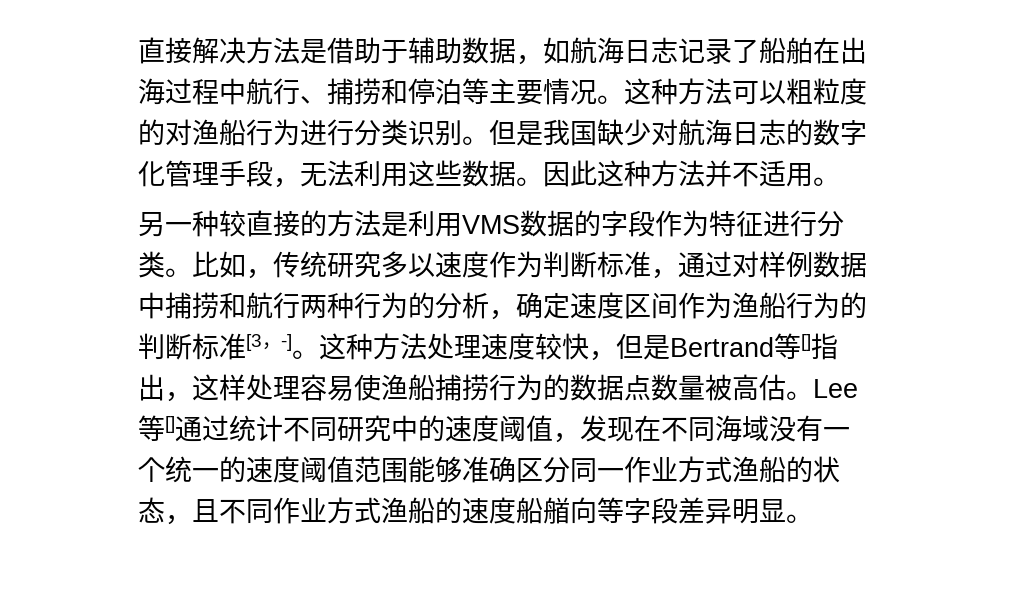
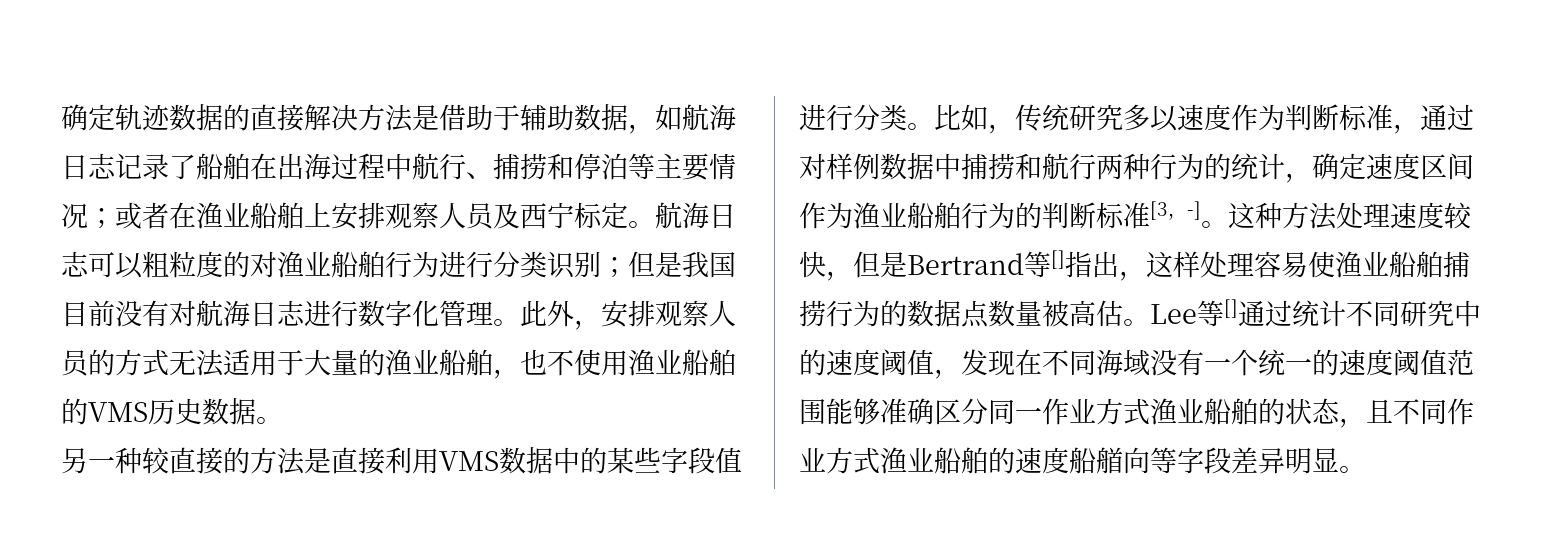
(138, 50) none -> [61,104,250,131] 确定轨迹数据的
[597,78,732,105] 。这种方法 -> [88,202,736,230] [61,251,89,277] ；或者在渔业船舶上安排观察人员及西宁标定。航海日志
[219,119,246,146] 船 -> [304,251,385,278] 业船舶
[462,136,489,145] 。 -> [601,257,628,278] ；
[597,119,651,146] 缺少 -> [61,300,169,327] 目前没有
[786,119,813,145] 的 -> [304,300,358,327] 进行
[219,160,813,188] 手段，无法利用这些数据。因此这种方法并不适用 -> [493,300,736,330] [61,349,736,379] [61,398,256,425] 。此外，安排观察人员的方式无法适用于大量的渔业船舶，也不使用渔业船舶的VMS历史数据
(408, 224) none -> [331,447,385,474] 直接
[574,210,763,237] 的字段作为特征 -> [553,447,742,474] 中的某些字段值
[435,292,489,319] 分析 -> [1231,153,1285,180] 统计
[759,292,786,319] 船 -> [880,202,961,229] 业船舶
[408,374,435,401] 船 -> [1362,251,1443,278] 业船舶
[759,456,786,483] 船 -> [1177,398,1258,425] 业船舶
[408,497,435,524] 船 -> [907,447,988,474] 业船舶

